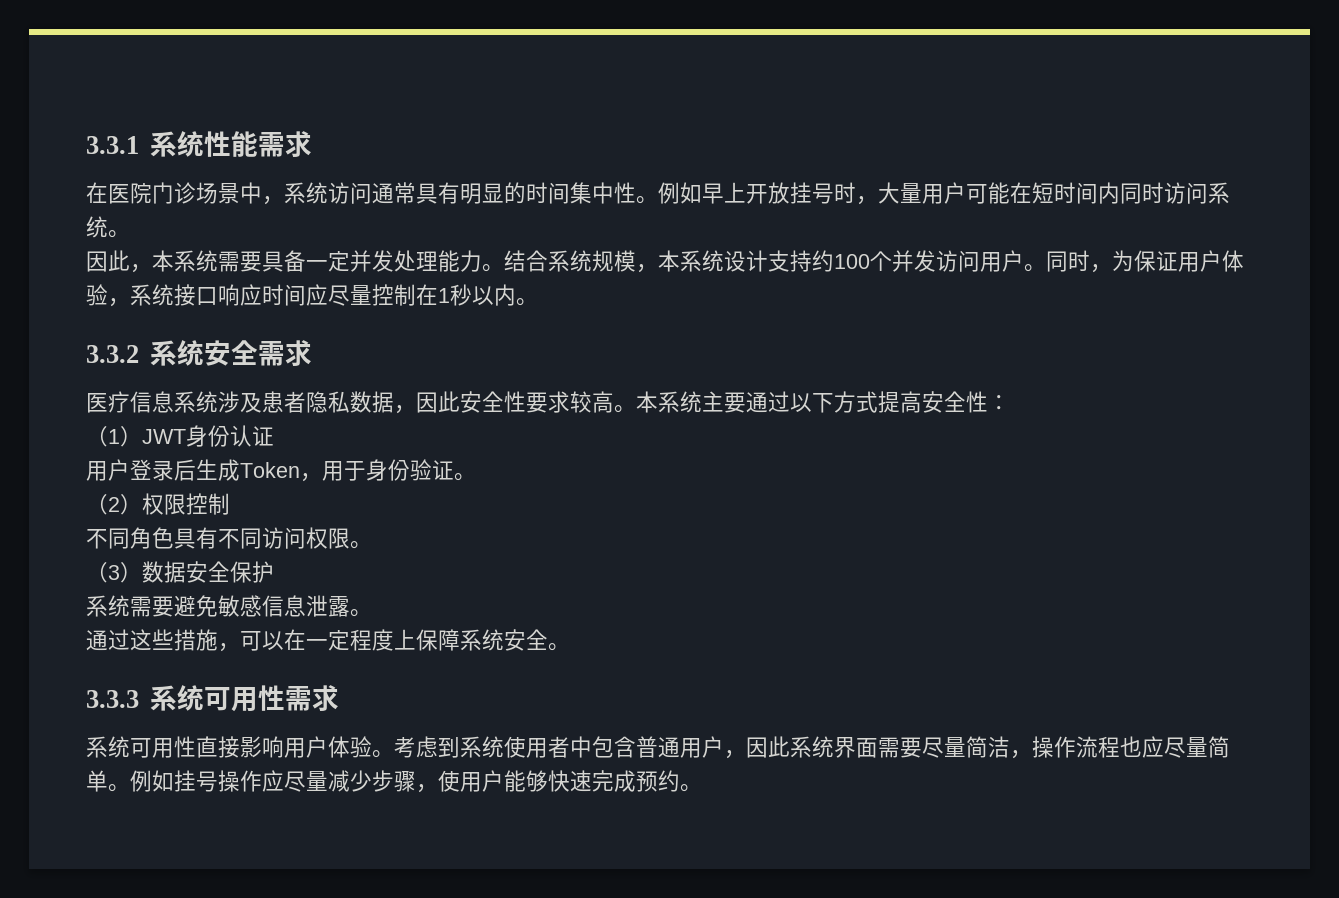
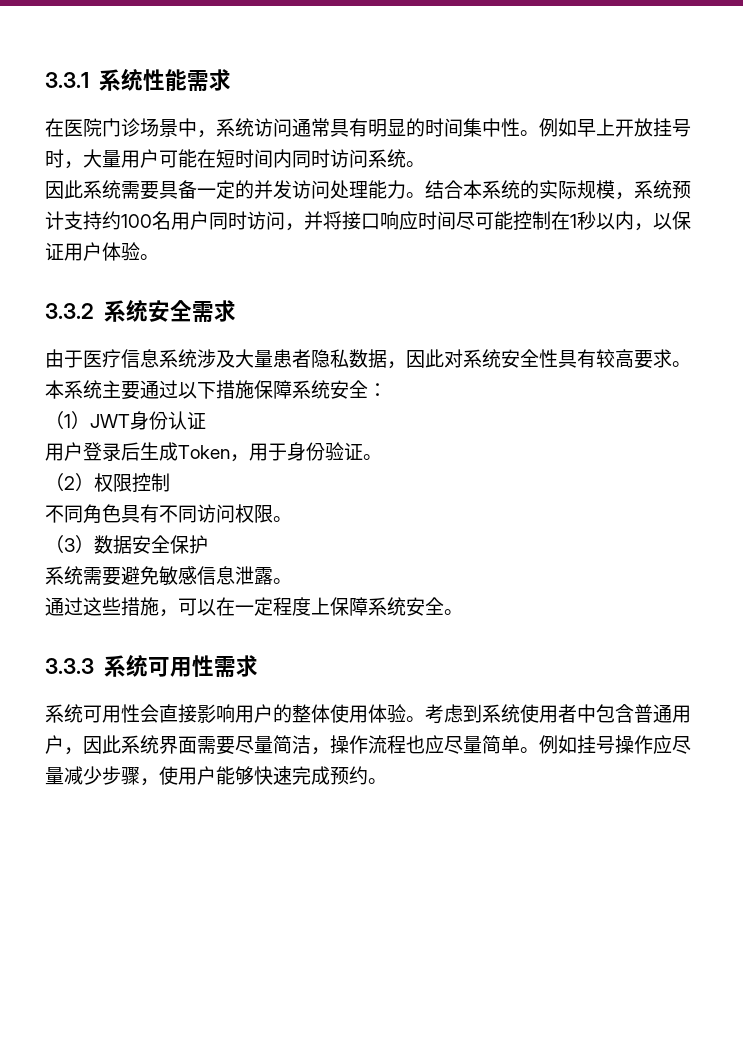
[130,250,174,273] ，本 -> (83, 189) none
[350,250,394,272] 并发 -> [235,180,330,199] 的并发访问
[548,250,1244,273] [86,284,174,307] 系统规模，本系统设计支持约100个并发访问用户。同时，为保证用户体验，系统 -> [463,180,691,200] [45,211,342,231] 本系统的实际规模，系统预计支持约100名用户同时访问，并将
[306,284,372,306] 应尽量 -> [456,211,513,230] 尽可能
(516, 295) none -> [634,211,691,231] [45,242,140,261] ，以保证用户体验
(312, 353) none -> [45,349,83,368] 由于
(262, 402) none -> [235,349,273,368] 大量
[460,391,614,413] 安全性要求较高 -> [444,349,672,369] 对系统安全性具有较高要求
[834,391,988,413] 方式提高安全性 -> [216,380,368,399] 措施保障系统安全
(196, 747) none -> [140,704,159,723] 会
(328, 747) none -> [273,704,368,723] 的整体使用

